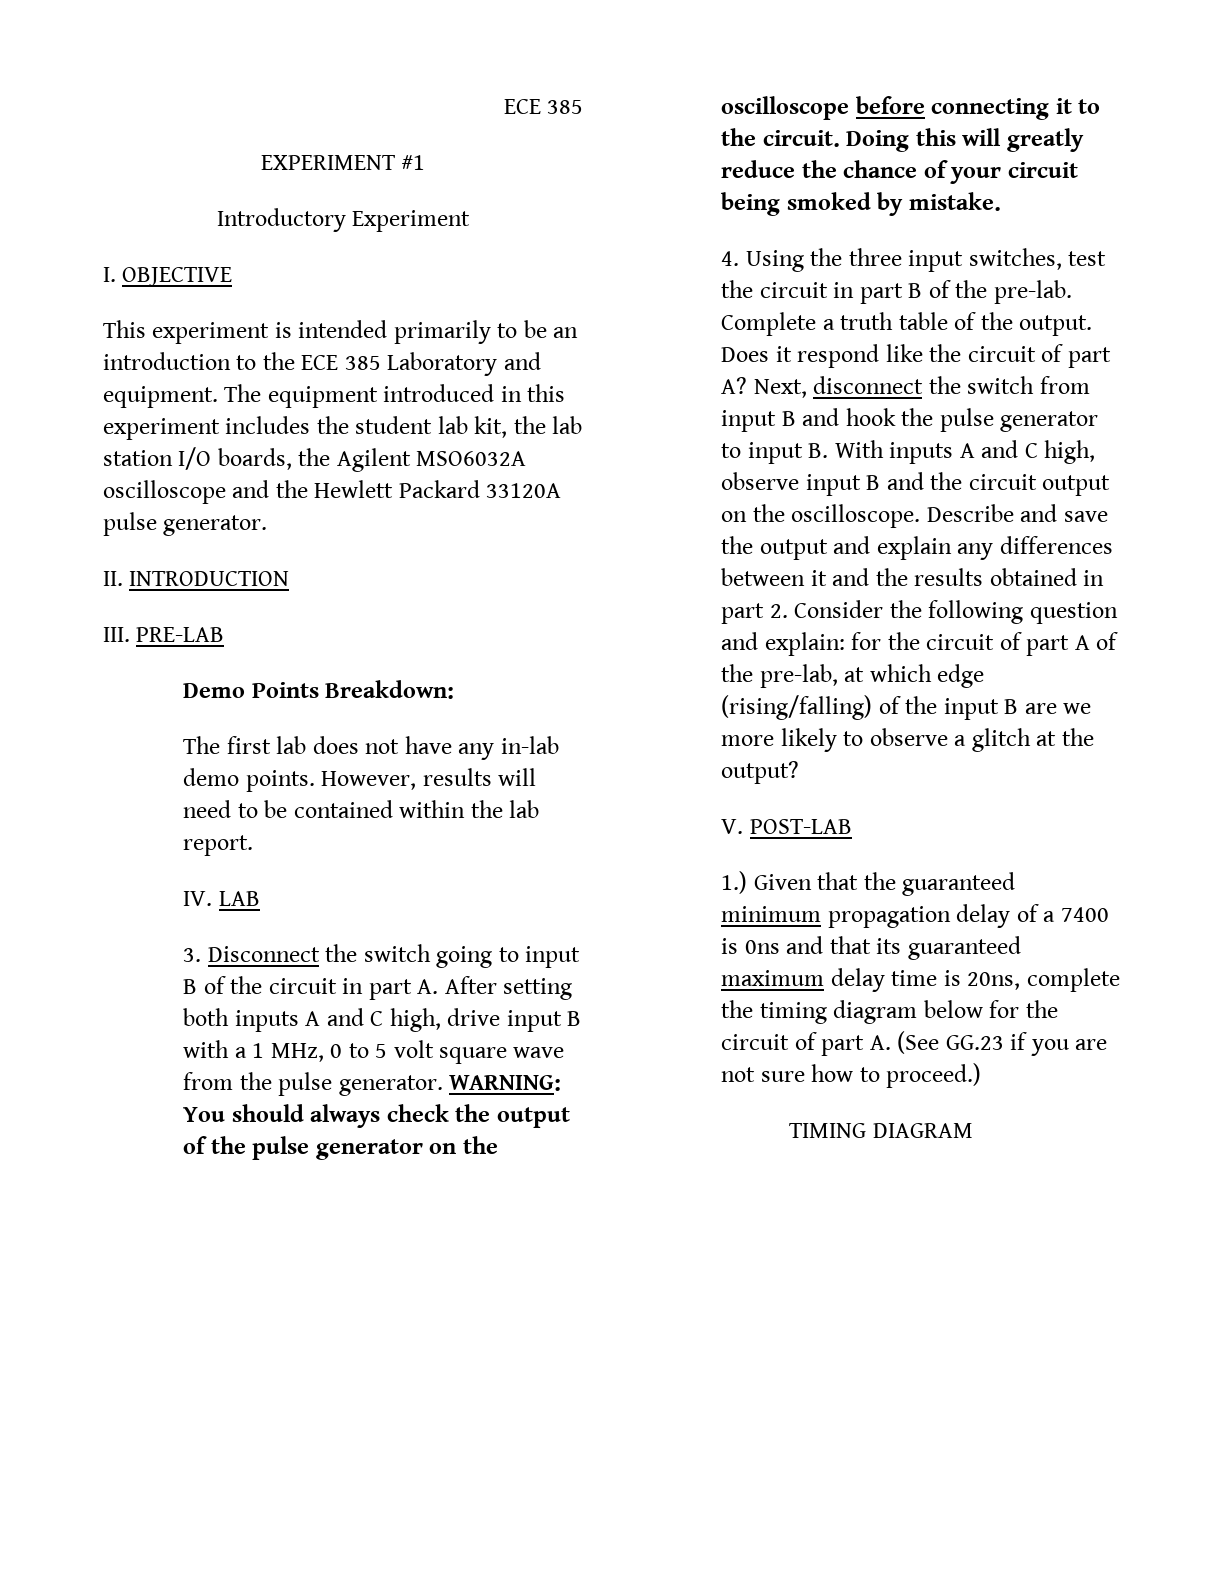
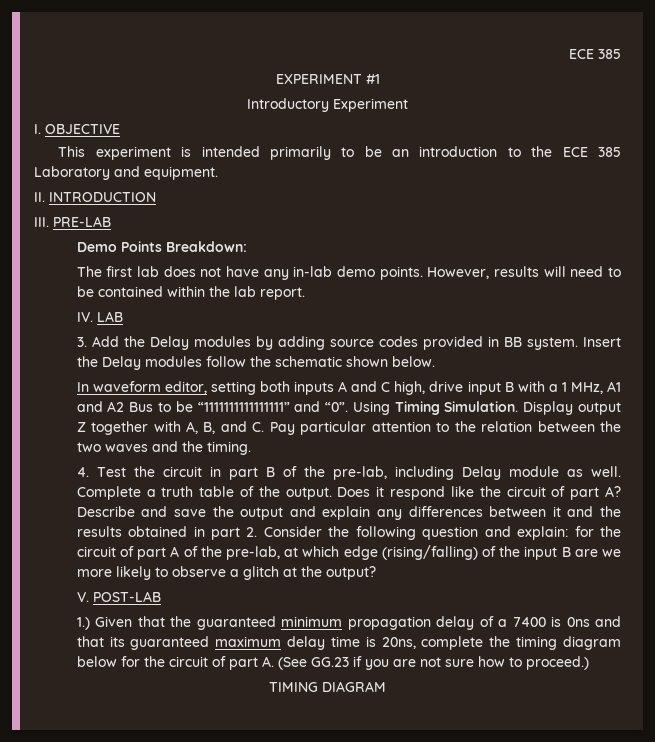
[224,384,566,408] [103,416,583,440] [103,447,527,472] [103,480,562,504] [103,512,268,536] The equipment introduced in this experiment includes the student lab kit, the lab station I/O boards, the Agilent MSO6032A oscilloscope and the Hewlett Packard 33120A pulse generator. -> (218, 173) none
[207,944,581,968] [183,976,497,1000] Disconnect the switch going to input B of the circuit in part A. After -> [91,336,621,350] [76,356,435,370] [76,381,207,394] Add the Delay modules by adding source codes provided in BB system. Insert the Delay modules follow the schematic shown below. // In waveform editor,
[330,1040,565,1064] [183,1072,562,1096] [183,1104,570,1128] [183,1136,498,1160] [721,96,1101,120] [721,128,1084,152] [721,160,1078,184] [721,192,1001,216] [721,248,1107,272] 0 to 5 volt square wave from the pulse generator. WARNING: You should always check the output of the pulse generator on the oscilloscope before connecting it to the circuit. Doing this will greatly reduce the chance of your circuit being smoked by mistake. // 4. Using the three input switches, test -> [607,381,622,392] [76,401,621,415] [76,421,621,435] [76,441,251,455] [76,467,126,477] A1 and A2 Bus to be “1111111111111111” and “0”. Using Timing Simulation. Display output Z together with A, B, and C. Pay particular attention to the relation between the two waves and the timing. // 4. Test
[993,280,1072,304] pre-lab. -> [332,466,621,480] pre-lab, including Delay module as well.
[753,376,1090,398] [721,408,1099,432] [721,440,1095,464] [721,472,1111,496] [721,504,921,528] Next, disconnect the switch from input B and hook the pulse generator to input B. With inputs A and C high, observe input B and the circuit output on the oscilloscope. -> (621, 491) none

